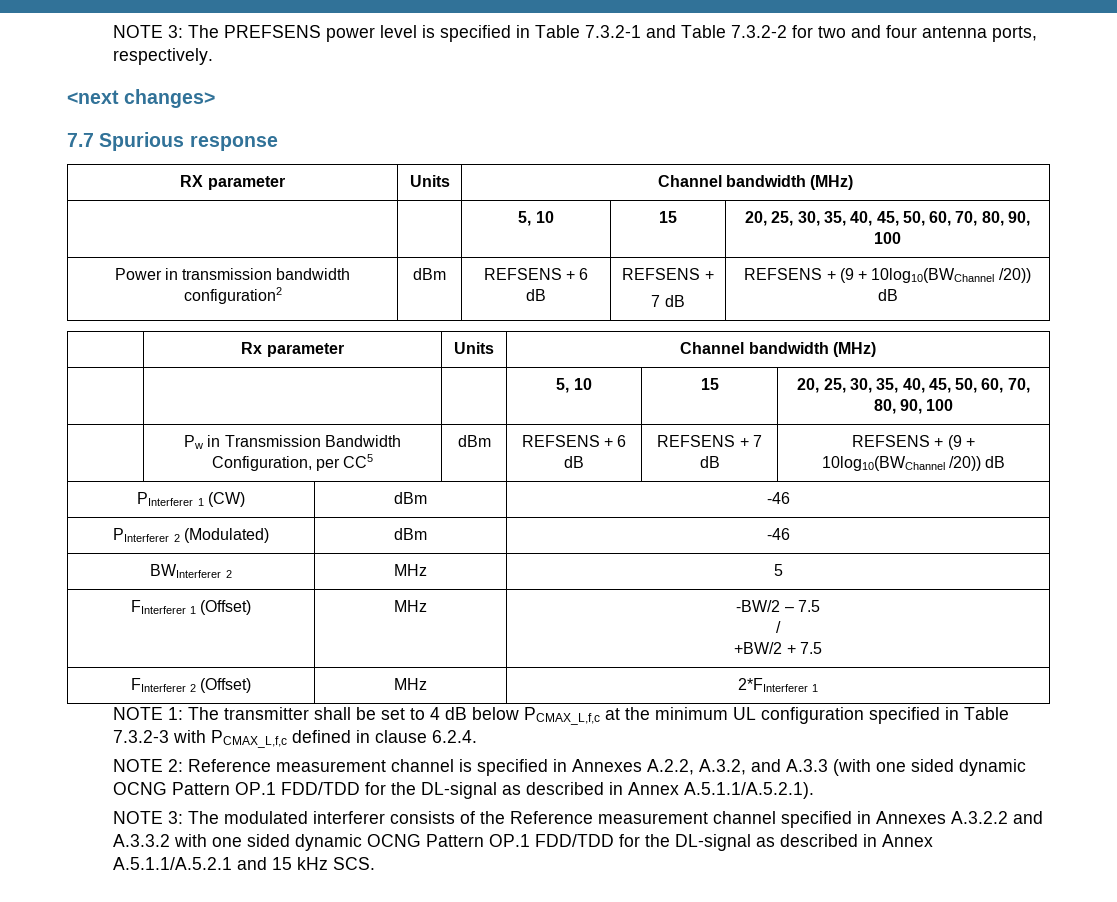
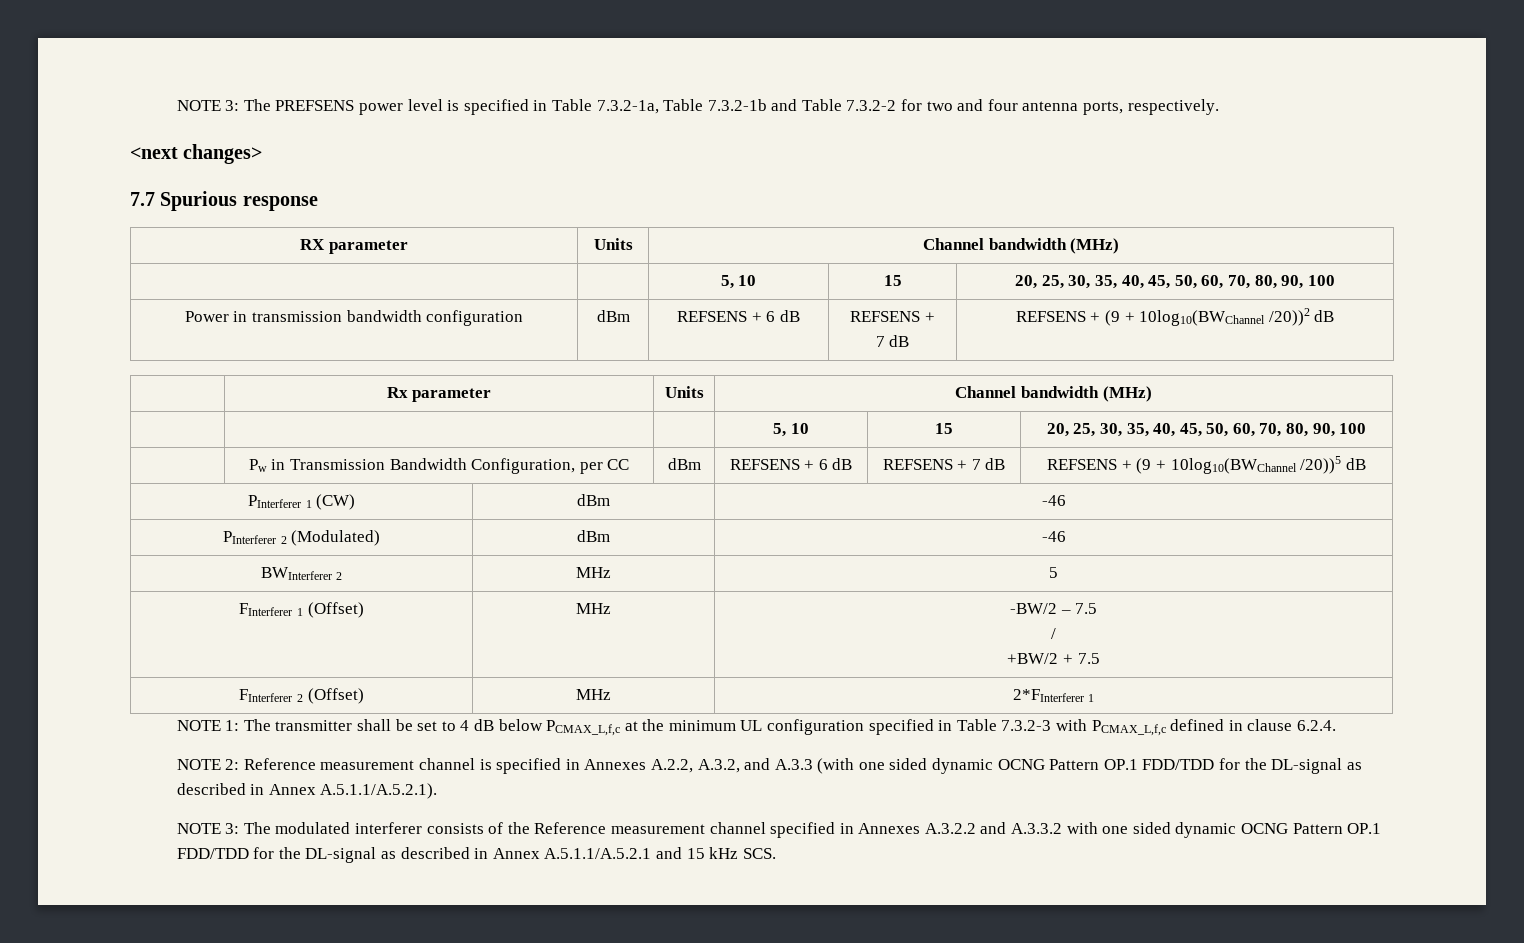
[584,25,641,38] 7.3.2-1 -> [596,99,767,114] 7.3.2-1a, Table 7.3.2-1b
[183,287,282,304] configuration2 -> [426,310,524,326] configuration
[998,268,1031,283] /20)) -> [1268,308,1310,326] /20))2
[343,454,374,468] CC5 -> [607,459,630,470] CC
[949,456,981,471] /20)) -> [1300,456,1342,474] /20))5

